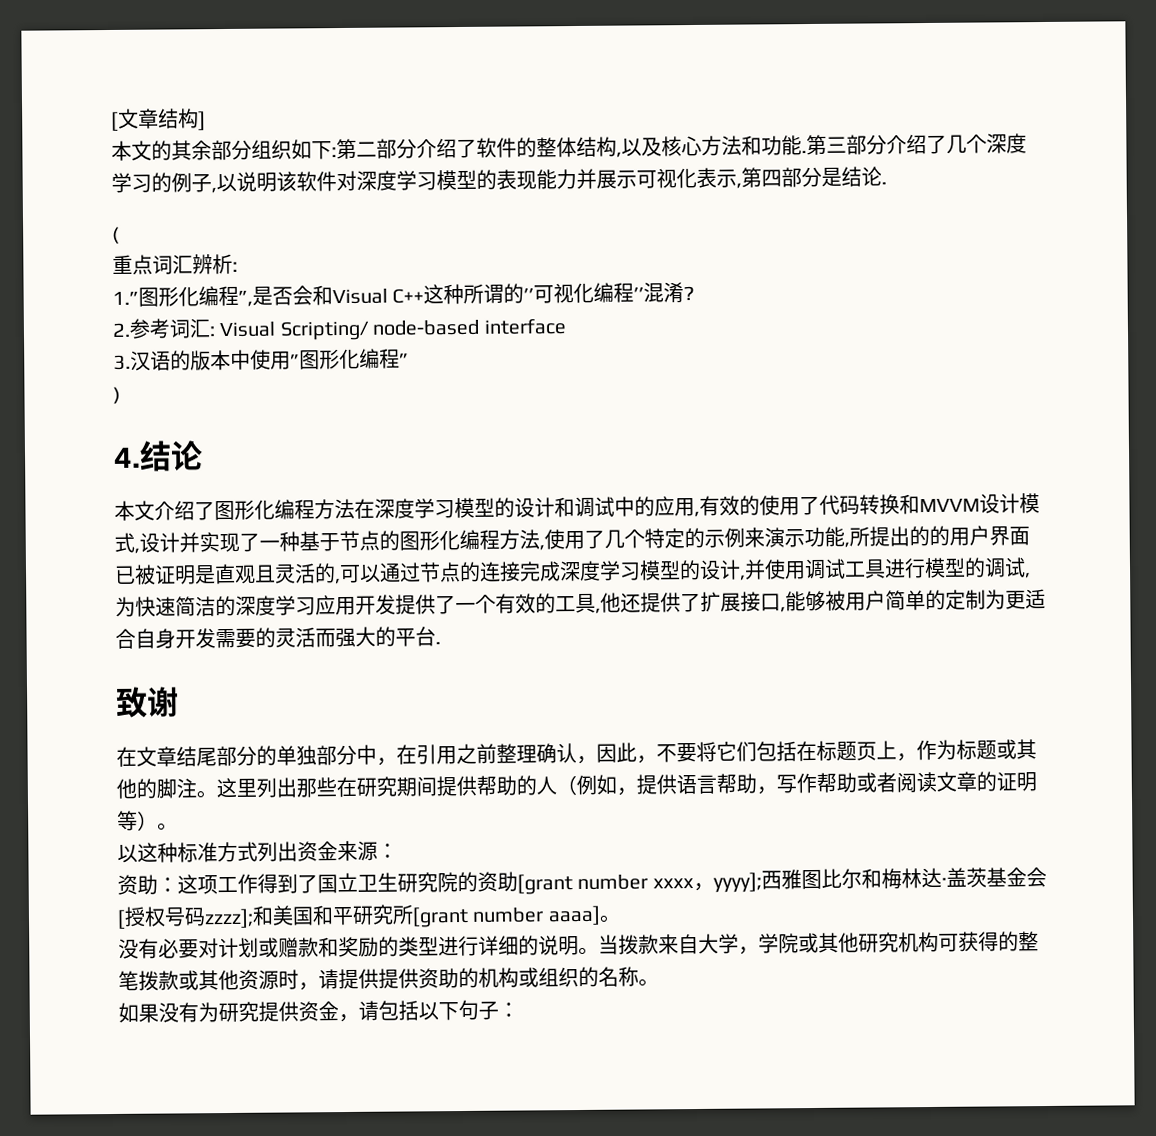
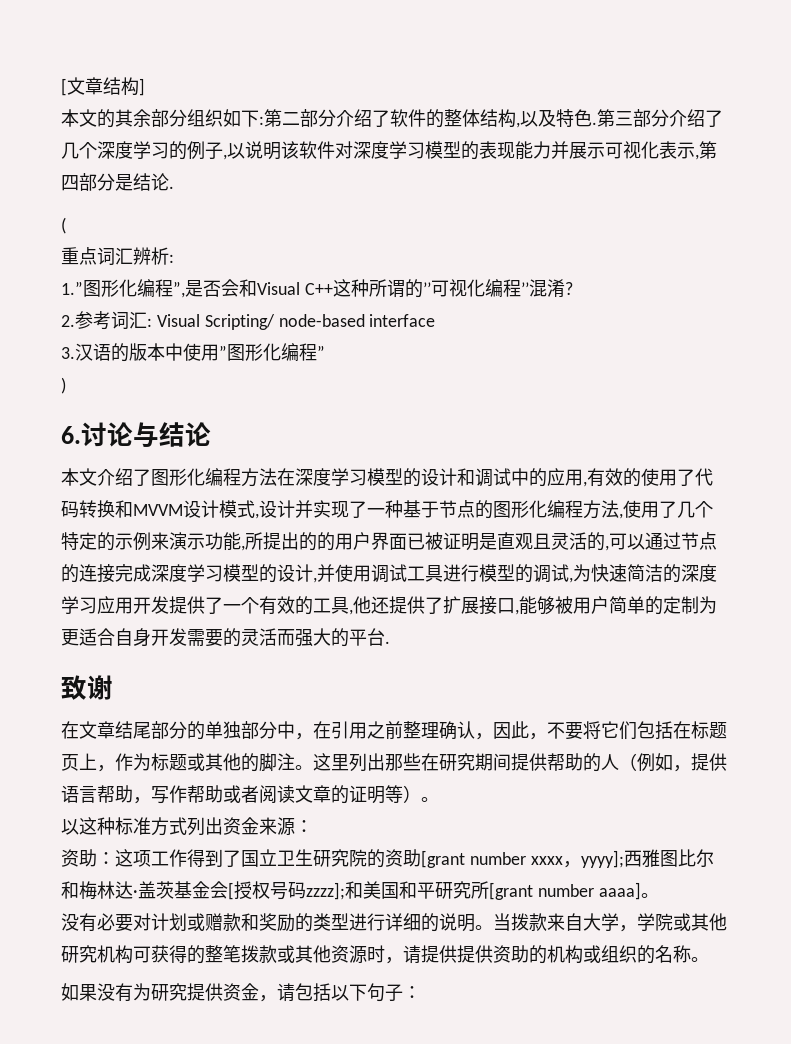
[661,135,802,157] 核心方法和功能 -> [556,109,592,127] 特色
[113,446,141,468] 4. -> [61,422,159,447] 6.讨论与

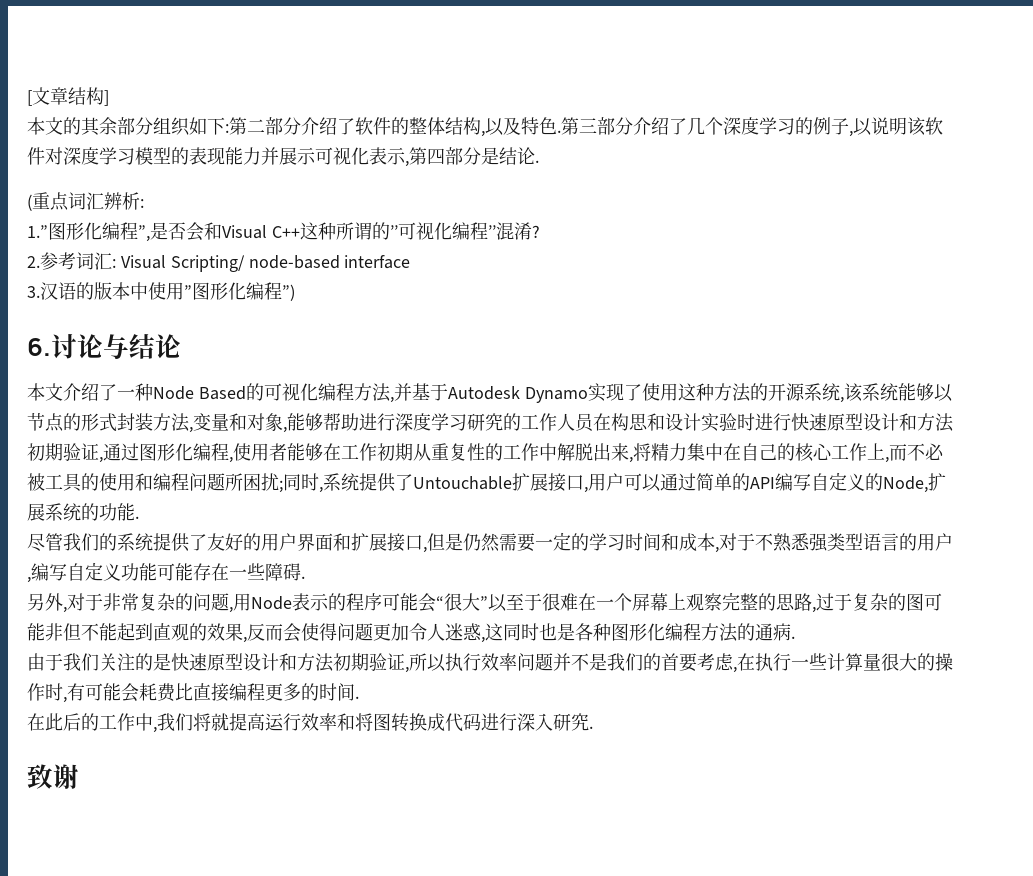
(66, 225) // -> (32, 202) none
[317,345,325,359] [61,377,66,394] ” // ) -> [282,284,295,301] ”)
[151,468,713,487] [61,500,713,519] [61,532,717,551] [61,564,717,583] [61,596,717,615] [61,628,390,647] [61,675,113,700] [61,721,727,740] [61,753,727,772] [61,785,439,804] [61,817,313,836] [61,849,714,868] [61,881,659,900] [61,913,727,932] [61,945,709,964] [61,983,421,1002] 图形化编程方法在深度学习模型的设计和调试中的应用,有效的使用了代码转换和MVVM设计模式,设计并实现了一种基于节点的图形化编程方法,使用了几个特定的示例来演示功能,所提出的的用户界面已被证明是直观且灵活的,可以通过节点的连接完成深度学习模型的设计,并使用调试工具进行模型的调试,为快速简洁的深度学习应用开发提供了一个有效的工具,他还提供了扩展接口,能够被用户简单的定制为更适合自身开发需要的灵活而强大的平台. // 致谢 // 在文章结尾部分的单独部分中，在引用之前整理确认，因此，不要将它们包括在标题页上，作为标题或其他的脚注。这里列出那些在研究期间提供帮助的人（例如，提供语言帮助，写作帮助或者阅读文章的证明等）。 // 以这种标准方式列出资金来源： // 资助：这项工作得到了国立卫生研究院的资助[grant number xxxx，yyyy];西雅图比尔和梅林达·盖茨基金会[授权号码zzzz];和美国和平研究所[grant number aaaa]。 // 没有必要对计划或赠款和奖励的类型进行详细的说明。当拨款来自大学，学院或其他研究机构可获得的整笔拨款或其他资源时，请提供提供资助的机构或组织的名称。 // 如果没有为研究提供资金，请包括以下句子： -> [117,383,953,403] [27,413,954,433] [27,443,944,463] [27,472,946,493] [27,503,139,521] [27,532,953,553] [27,562,305,583] [27,592,942,613] [27,623,795,643] [27,653,953,673] [27,683,359,703] [27,713,593,733] [27,764,79,789] 一种Node Based的可视化编程方法,并基于Autodesk Dynamo实现了使用这种方法的开源系统,该系统能够以节点的形式封装方法,变量和对象,能够帮助进行深度学习研究的工作人员在构思和设计实验时进行快速原型设计和方法初期验证,通过图形化编程,使用者能够在工作初期从重复性的工作中解脱出来,将精力集中在自己的核心工作上,而不必被工具的使用和编程问题所困扰;同时,系统提供了Untouchable扩展接口,用户可以通过简单的API编写自定义的Node,扩展系统的功能. // 尽管我们的系统提供了友好的用户界面和扩展接口,但是仍然需要一定的学习时间和成本,对于不熟悉强类型语言的用户,编写自定义功能可能存在一些障碍. // 另外,对于非常复杂的问题,用Node表示的程序可能会“很大”以至于很难在一个屏幕上观察完整的思路,过于复杂的图可能非但不能起到直观的效果,反而会使得问题更加令人迷惑,这同时也是各种图形化编程方法的通病. // 由于我们关注的是快速原型设计和方法初期验证,所以执行效率问题并不是我们的首要考虑,在执行一些计算量很大的操作时,有可能会耗费比直接编程更多的时间. // 在此后的工作中,我们将就提高运行效率和将图转换成代码进行深入研究. // 致谢

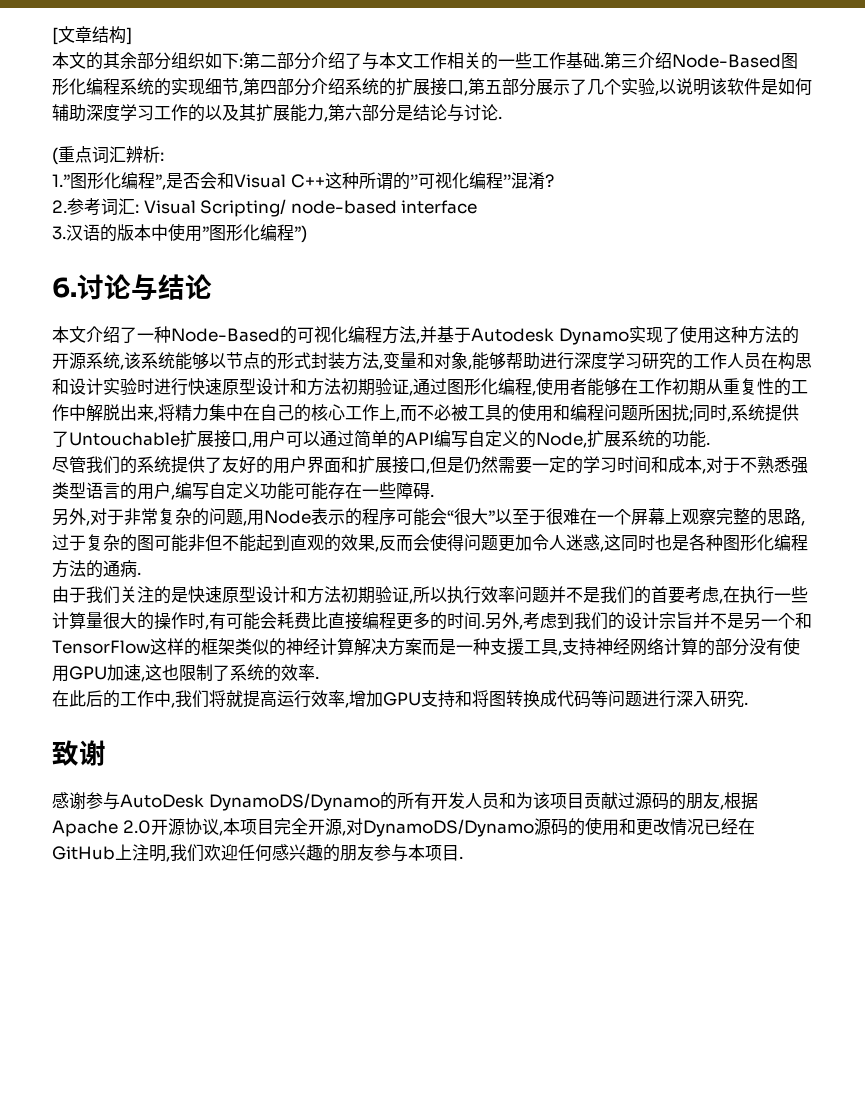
[355,117,943,137] [27,147,445,167] 软件的整体结构,以及特色.第三部分介绍了几个深度学习的例子,以说明该软件对深度学习模型的表现能力并展示可视化表示,第四 -> [362,52,798,70] [52,78,812,96] [52,104,362,122] 与本文工作相关的一些工作基础.第三介绍Node-Based图形化编程系统的实现细节,第四部分介绍系统的扩展接口,第五部分展示了几个实验,以说明该软件是如何辅助深度学习工作的以及其扩展能力,第六
(535, 156) none -> [447,104,498,122] 与讨论
[153,386,246,400] Node Based -> [171,328,280,342] Node-Based
(359, 697) none -> [485,612,812,630] [52,637,800,656] [52,664,319,682] 另外,考虑到我们的设计宗旨并不是另一个和TensorFlow这样的框架类似的神经计算解决方案而是一种支援工具,支持神经网络计算的部分没有使用GPU加速,这也限制了系统的效率.
(337, 722) none -> [345,690,455,708] ,增加GPU支持
(481, 722) none -> [591,690,642,707] 等问题
(79, 776) none -> [52,792,758,811] [52,817,755,837] [52,844,463,862] // 感谢参与AutoDesk DynamoDS/Dynamo的所有开发人员和为该项目贡献过源码的朋友,根据Apache 2.0开源协议,本项目完全开源,对DynamoDS/Dynamo源码的使用和更改情况已经在GitHub上注明,我们欢迎任何感兴趣的朋友参与本项目.

